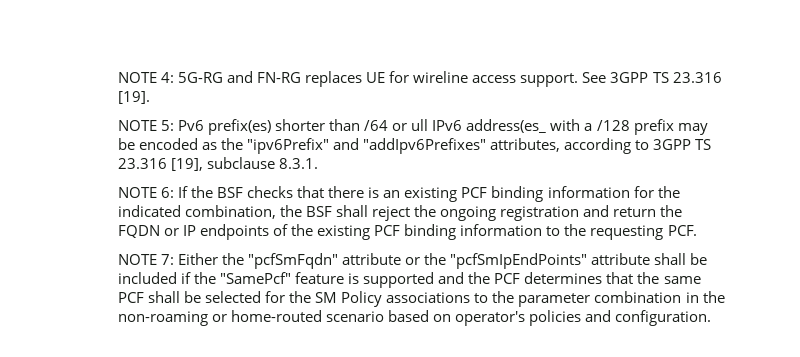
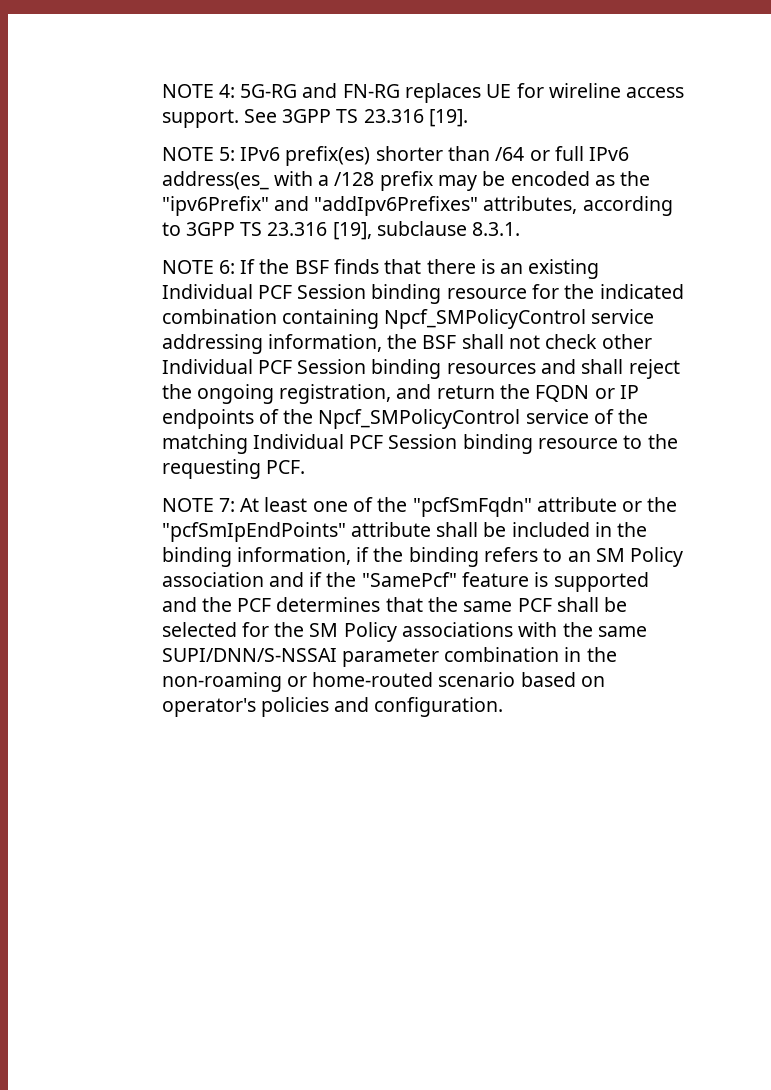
[177,120,204,131] Pv6 -> [240,147,281,161] IPv6
[411,119,429,131] ull -> [554,146,584,161] full
[247,186,294,198] checks -> [333,259,379,274] finds
[461,186,680,202] [117,205,332,219] PCF binding information for the indicated combination, the BSF -> [161,284,684,304] [161,309,655,329] [161,334,652,354] [161,359,576,379] Individual PCF Session binding resource for the indicated combination containing Npcf_SMPolicyControl service addressing information, the BSF shall not check other Individual PCF Session binding resources and
[500,206,580,221] registration -> [279,384,392,404] registration,
[317,224,543,240] existing PCF binding information -> [318,409,649,429] [161,434,618,454] Npcf_SMPolicyControl service of the matching Individual PCF Session binding resource
[177,253,218,265] Either -> [240,497,373,512] At least one of
(177, 278) none -> [594,522,648,537] [161,547,684,567] [161,572,304,587] in the binding information, if the binding refers to an SM Policy association and
[474,291,515,303] to the -> [518,622,647,637] [161,648,337,662] with the same SUPI/DNN/S-NSSAI

